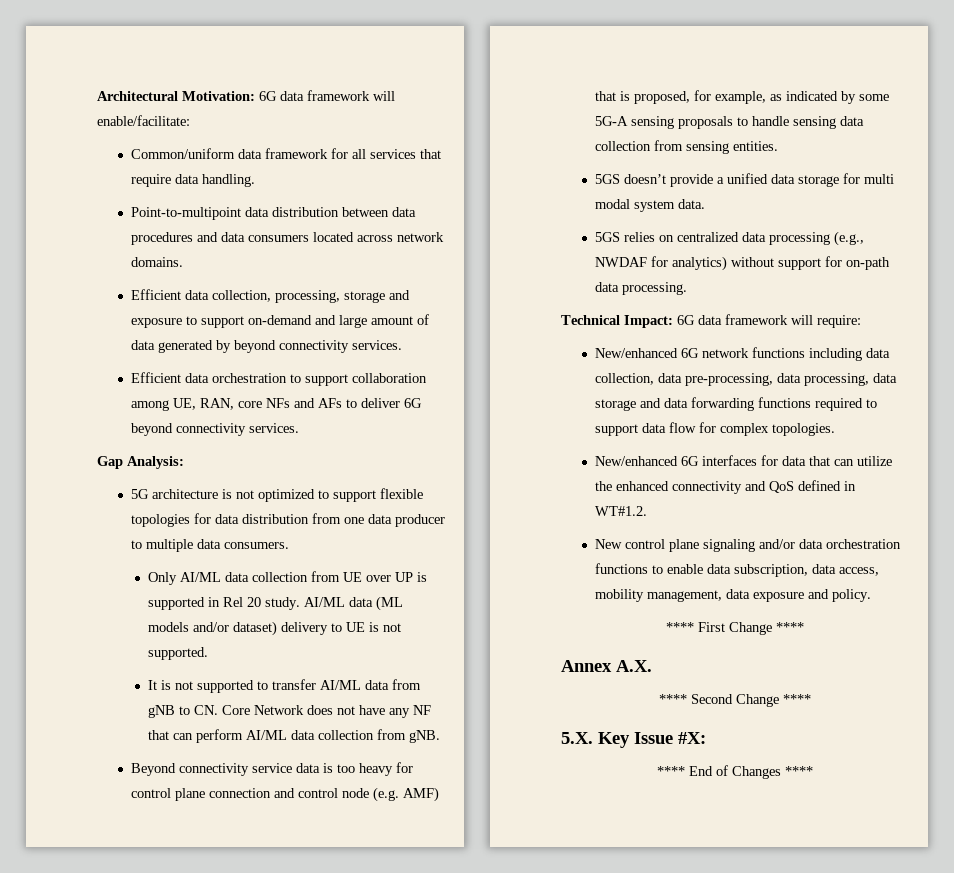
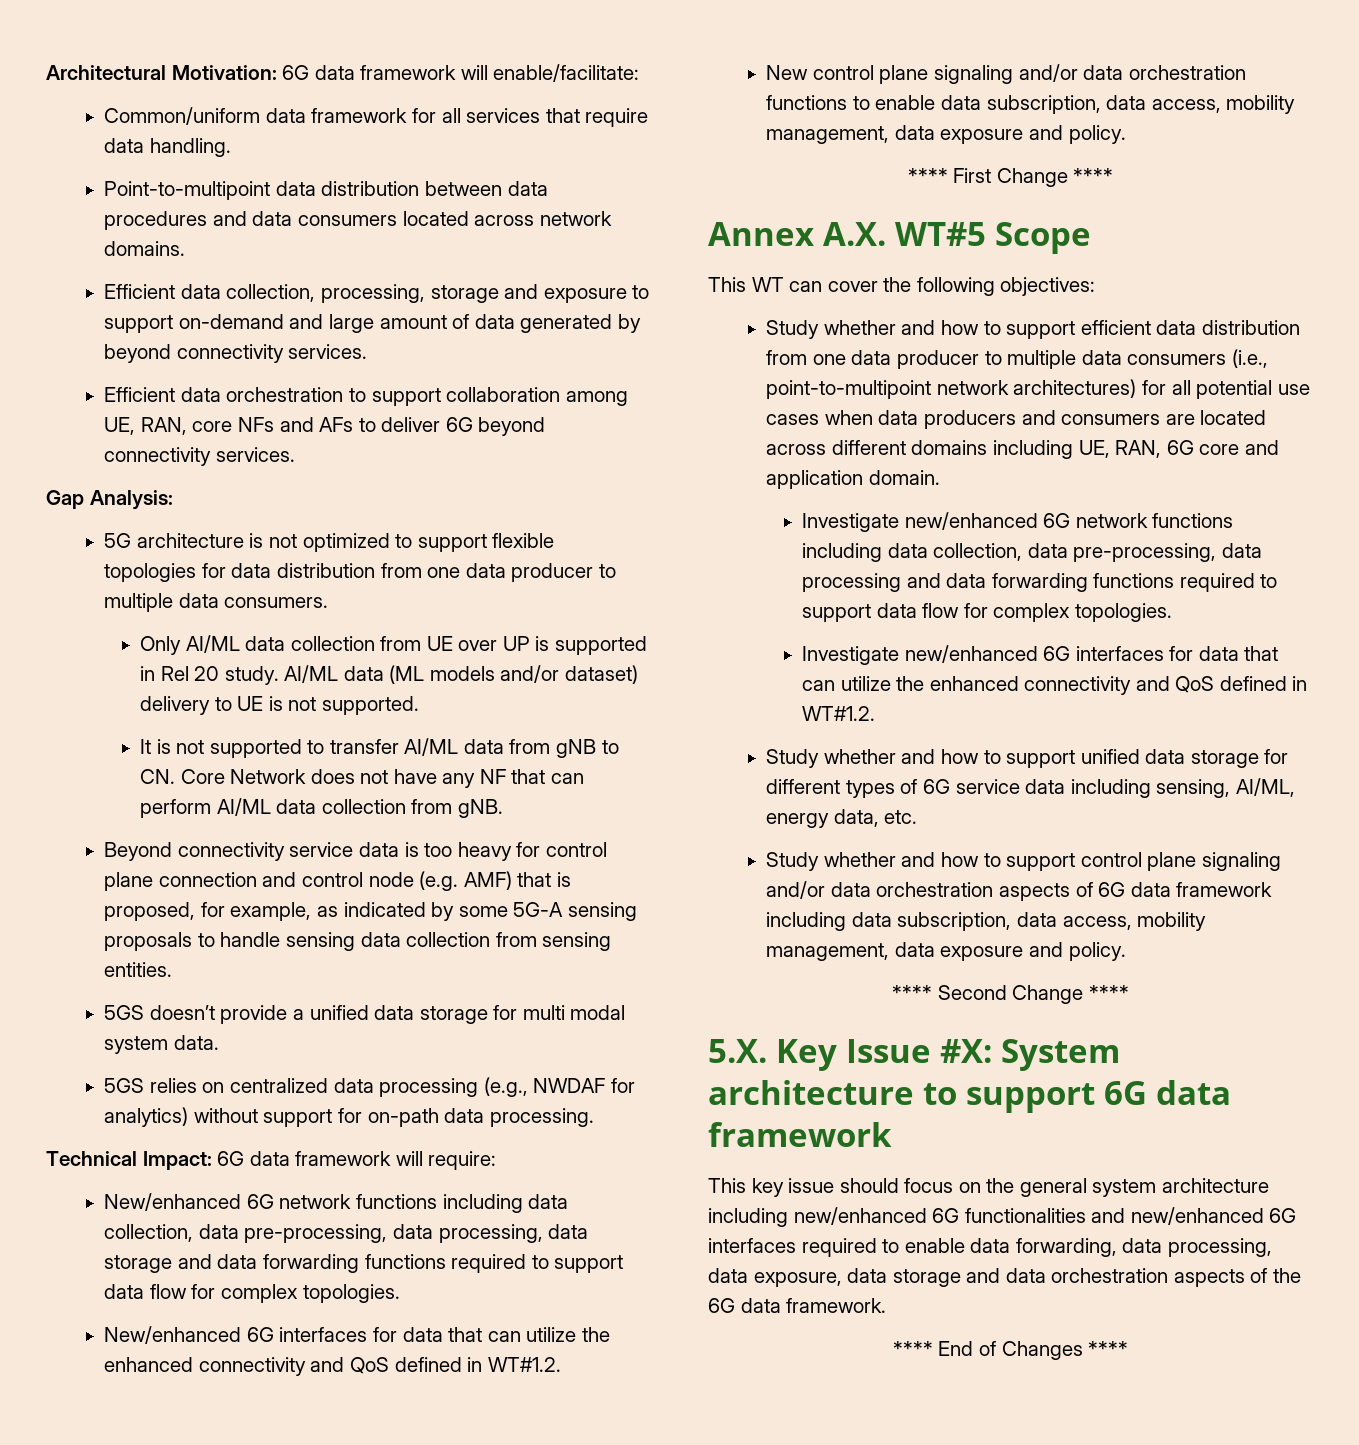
(652, 666) none -> [894,222,1091,254] [708,277,1096,296] [766,320,1300,339] [766,349,1268,369] [766,379,1310,399] [766,410,1267,429] [766,440,1279,459] [766,470,940,489] [802,512,1234,532] [802,543,1262,562] [802,573,1278,592] [802,603,1172,622] [802,645,1279,665] [802,676,1308,695] [802,706,876,721] [766,749,1289,768] [766,778,1295,798] [766,809,918,828] [766,852,1281,871] [766,881,1273,901] [766,912,1207,931] [766,942,1126,961] WT#5 Scope // This WT can cover the following objectives: // Study whether and how to support efficient data distribution from one data producer to multiple data consumers (i.e., point-to-multipoint network architectures) for all potential use cases when data producers and consumers are located across different domains including UE, RAN, 6G core and application domain. // Investigate new/enhanced 6G network functions including data collection, data pre-processing, data processing and data forwarding functions required to support data flow for complex topologies. // Investigate new/enhanced 6G interfaces for data that can utilize the enhanced connectivity and QoS defined in WT#1.2. // Study whether and how to support unified data storage for different types of 6G service data including sensing, AI/ML, energy data, etc. // Study whether and how to support control plane signaling and/or data orchestration aspects of 6G data framework including data subscription, data access, mobility management, data exposure and policy.
(706, 738) none -> [1000,1039,1120,1071] [708,1080,1231,1113] [708,1122,892,1147] [708,1178,1269,1197] [708,1207,1297,1227] [708,1238,1272,1257] [708,1268,1301,1287] [708,1298,887,1313] System architecture to support 6G data framework // This key issue should focus on the general system architecture including new/enhanced 6G functionalities and new/enhanced 6G interfaces required to enable data forwarding, data processing, data exposure, data storage and data orchestration aspects of the 6G data framework.

